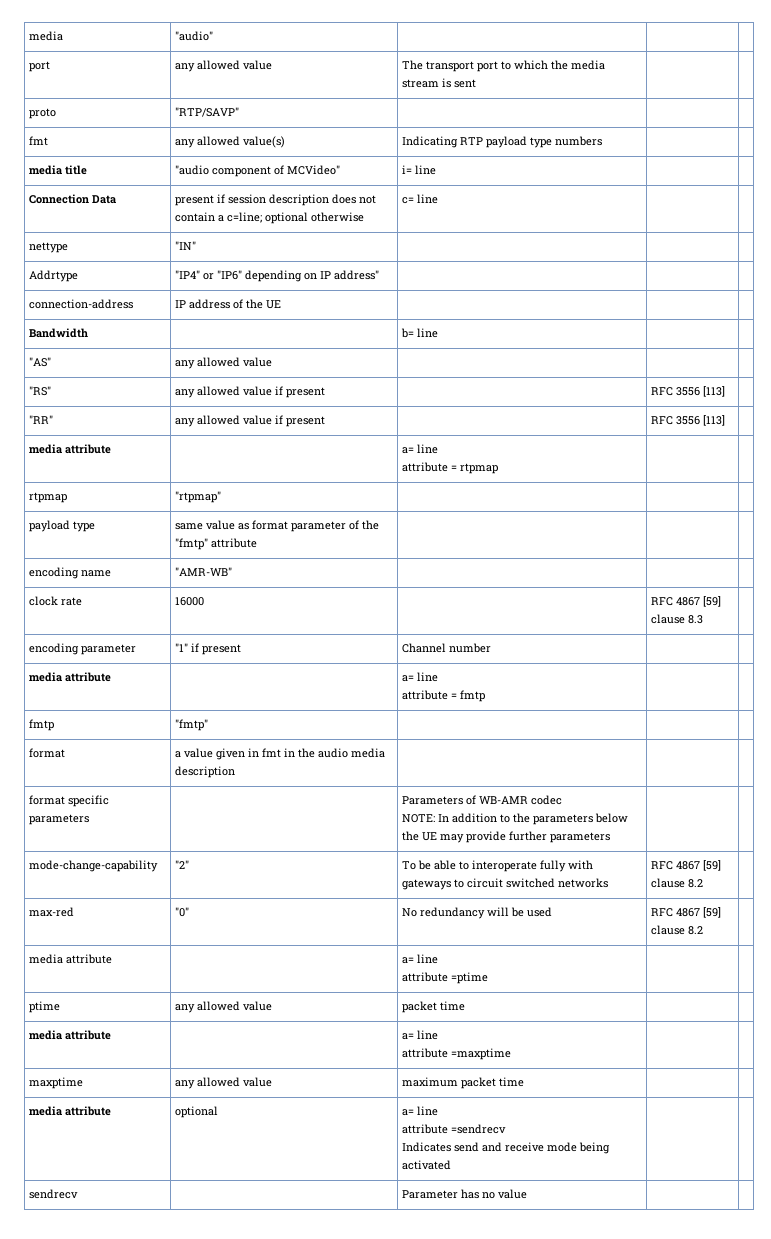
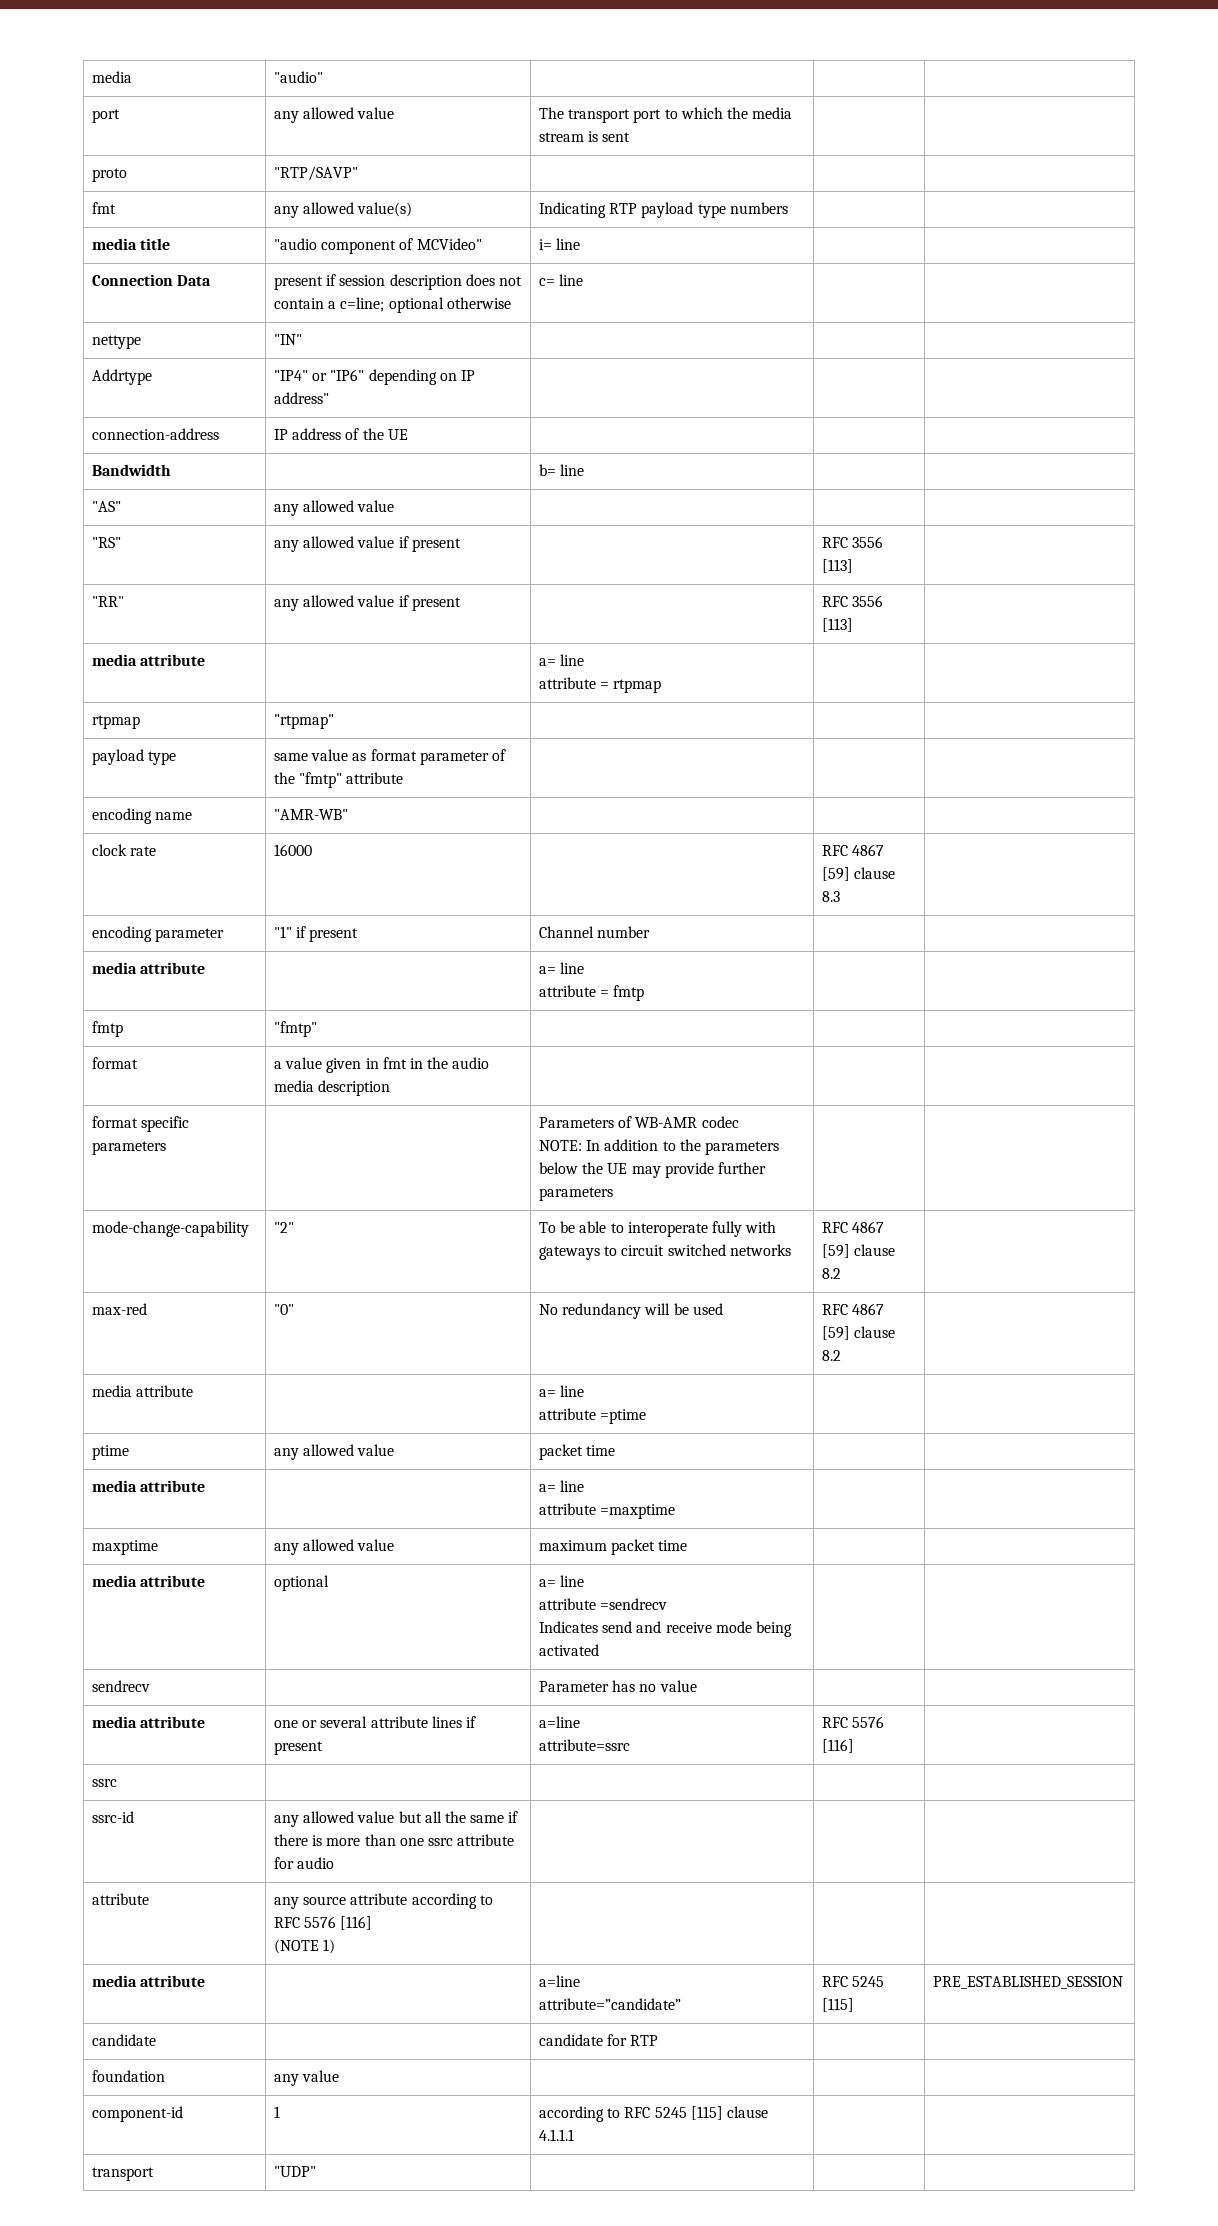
(528, 1194) none -> [92,1716,206,1728] [274,1716,476,1728] [274,1741,324,1755] [539,1716,581,1728] [539,1739,631,1751] [822,1716,885,1728] [822,1739,855,1753] [92,1779,118,1787] [92,1811,135,1823] [274,1811,519,1827] [274,1834,515,1846] [274,1857,335,1869] [92,1893,150,1905] [274,1893,493,1909] [274,1916,373,1930] [274,1939,336,1954] [92,1975,206,1987] [539,1975,581,1987] [539,1998,682,2010] [822,1976,885,1987] [822,1998,855,2012] [933,1976,1124,1989] [92,2034,157,2046] [539,2034,659,2046] [92,2070,166,2082] [274,2070,340,2086] [92,2106,184,2122] [274,2106,281,2118] [539,2106,768,2122] [539,2129,575,2141] [92,2167,155,2181] [274,2166,317,2177] // media attribute | one or several attribute lines if present | a=line // attribute=ssrc | RFC 5576 [116] | // ssrc | | | | // ssrc-id | any allowed value but all the same if there is more than one ssrc attribute for audio | | | // attribute | any source attribute according to RFC 5576 [116] // (NOTE 1) | | | // media attribute | | a=line // attribute=”candidate” | RFC 5245 [115] | PRE_ESTABLISHED_SESSION // candidate | | candidate for RTP | | // foundation | any value | | | // component-id | 1 | according to RFC 5245 [115] clause 4.1.1.1 | | // transport | "UDP" | | |

